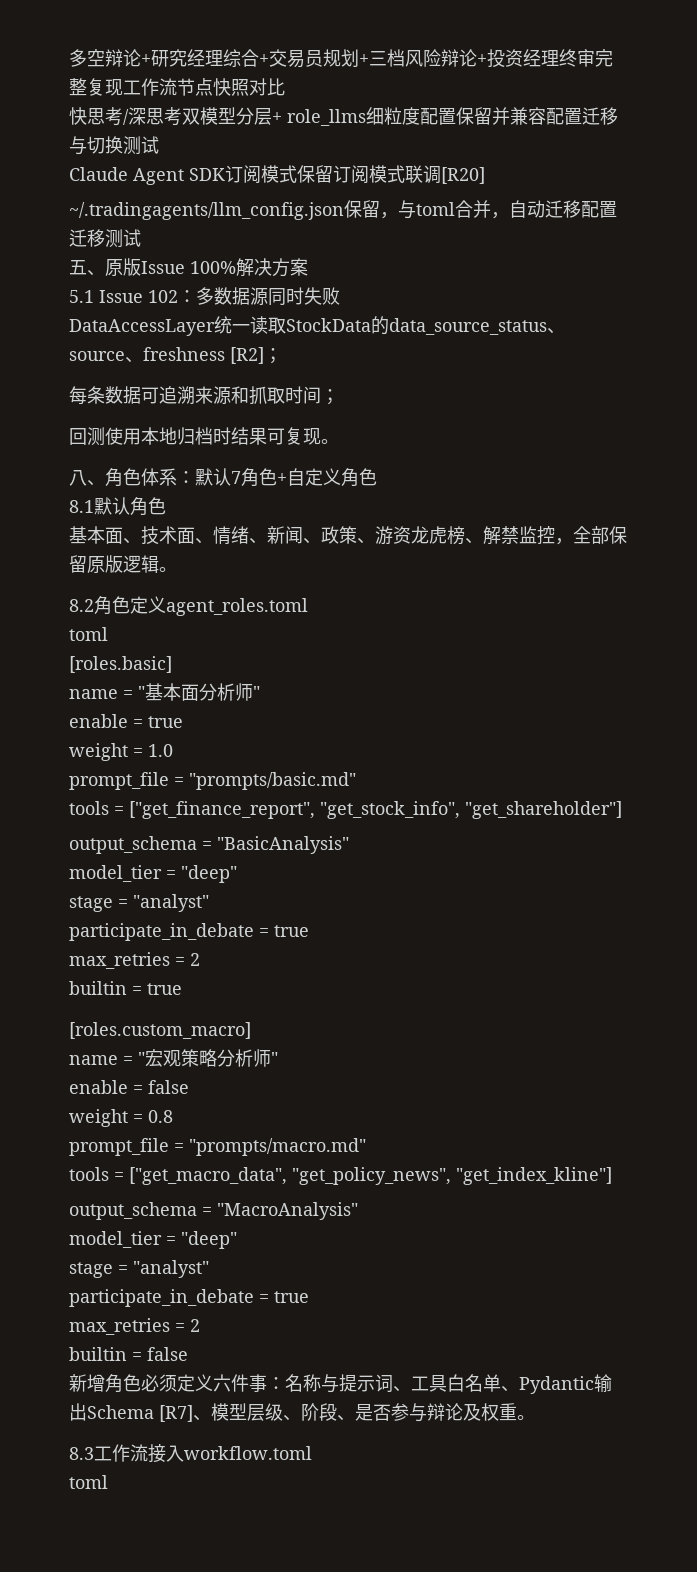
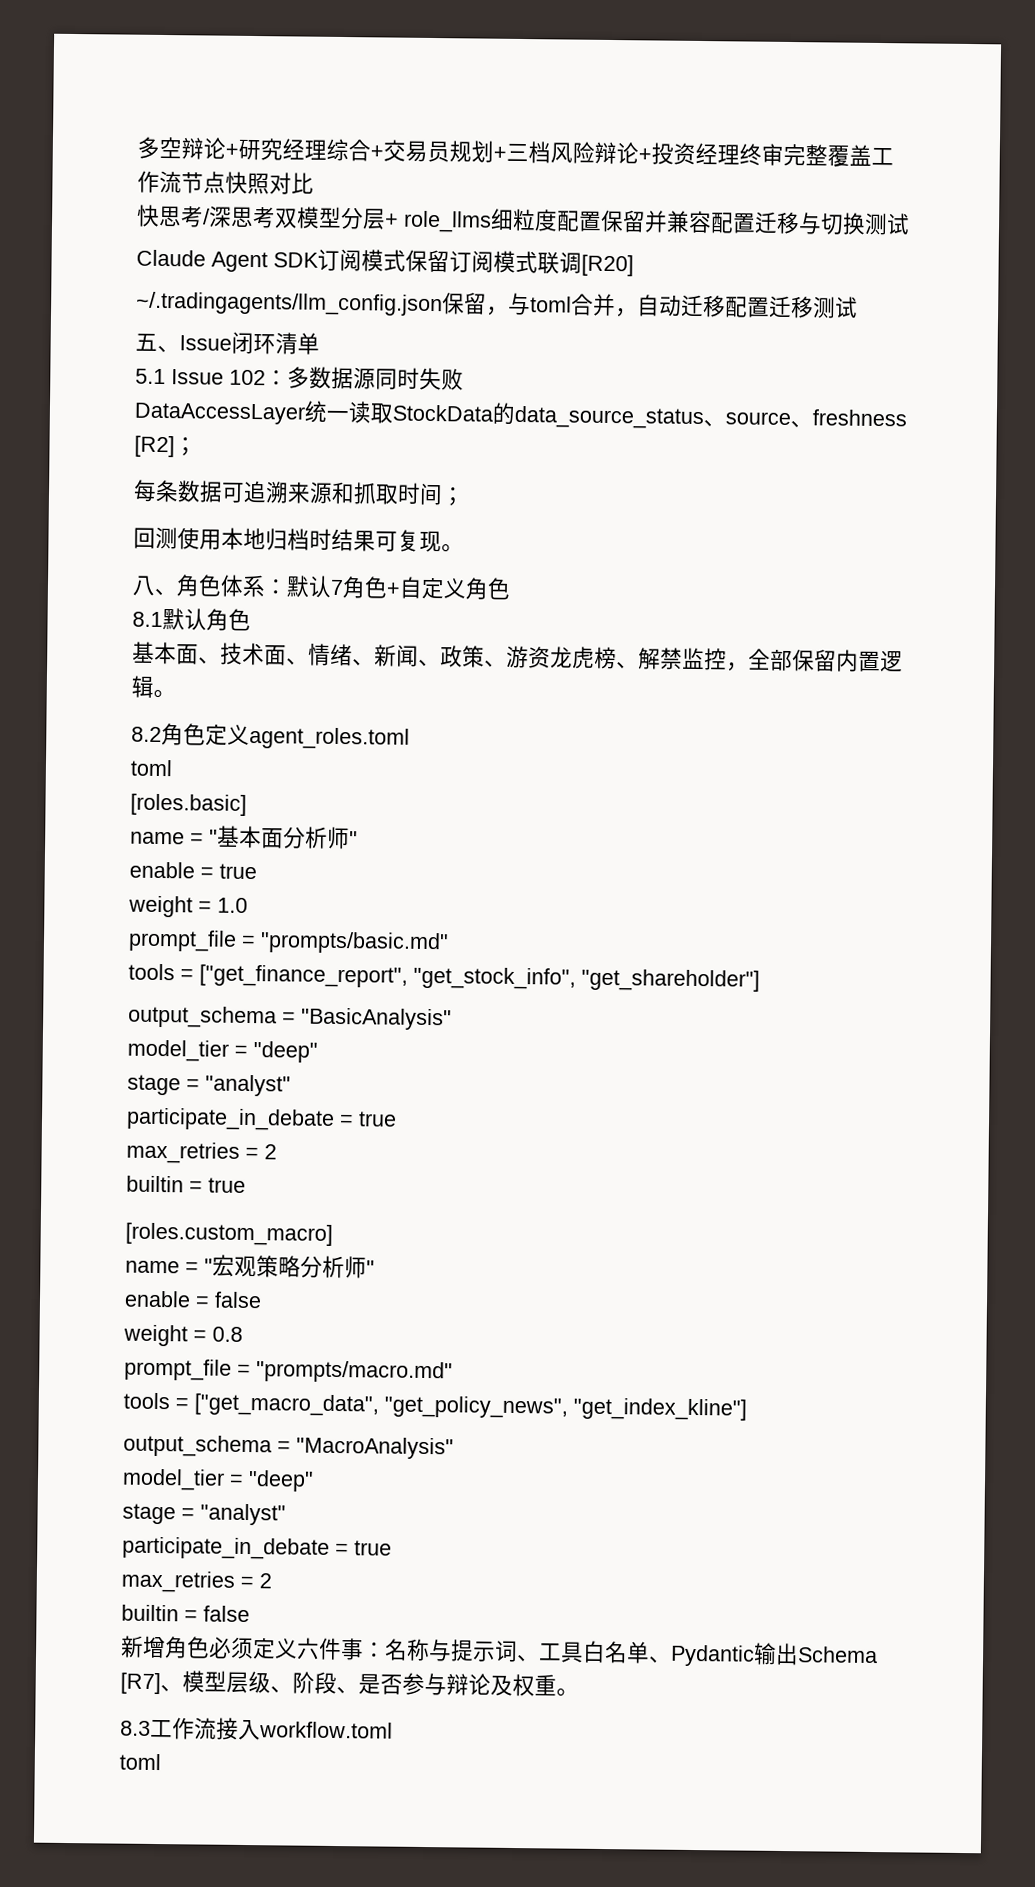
[87,78,123,96] 复现 -> [827,144,872,167] 覆盖
[105,258,308,277] 原版Issue 100%解决方案 -> [179,331,320,355] Issue闭环清单
[87,555,123,573] 原版 -> [836,649,881,673] 内置

